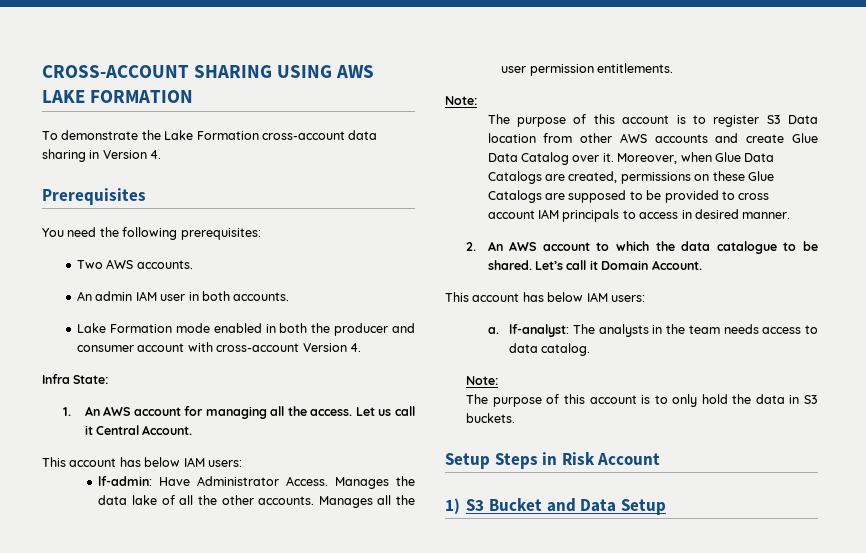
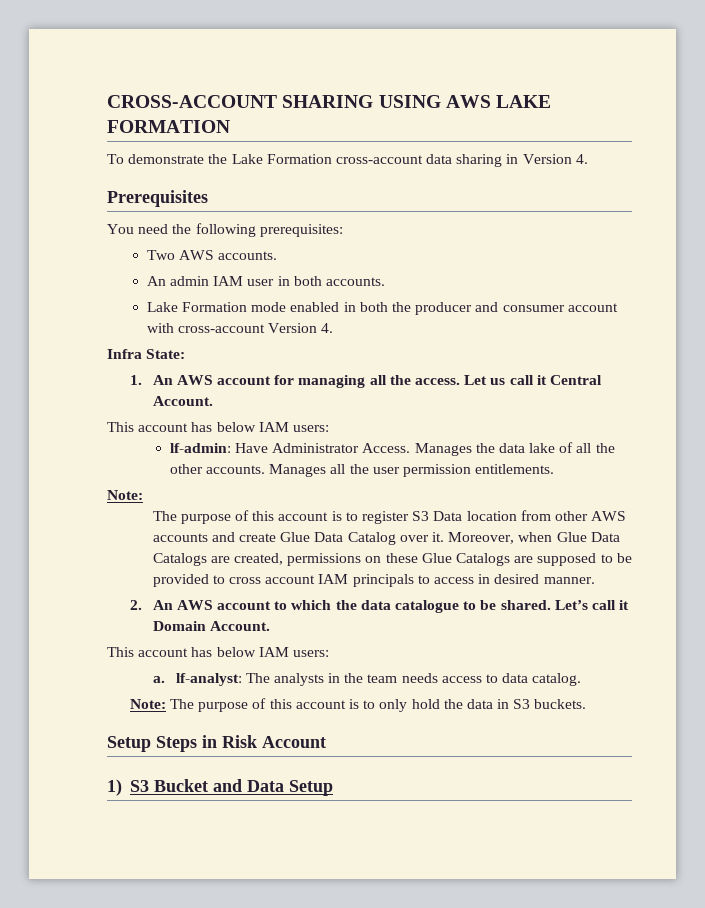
(499, 380) // -> (166, 704) none

